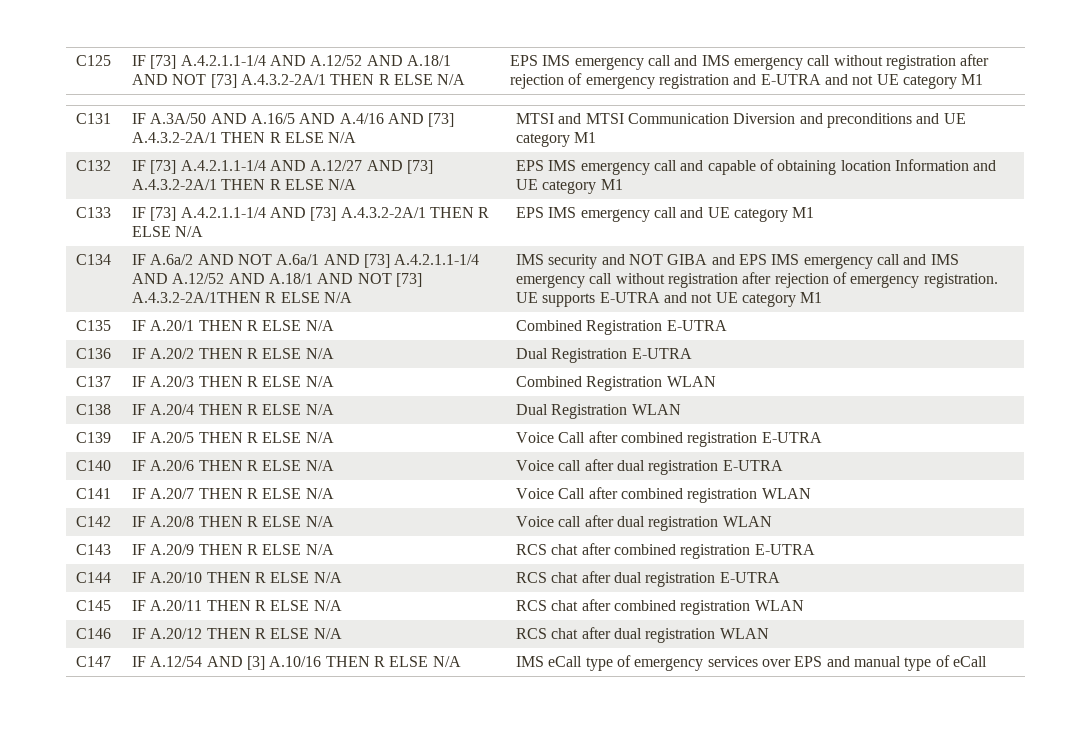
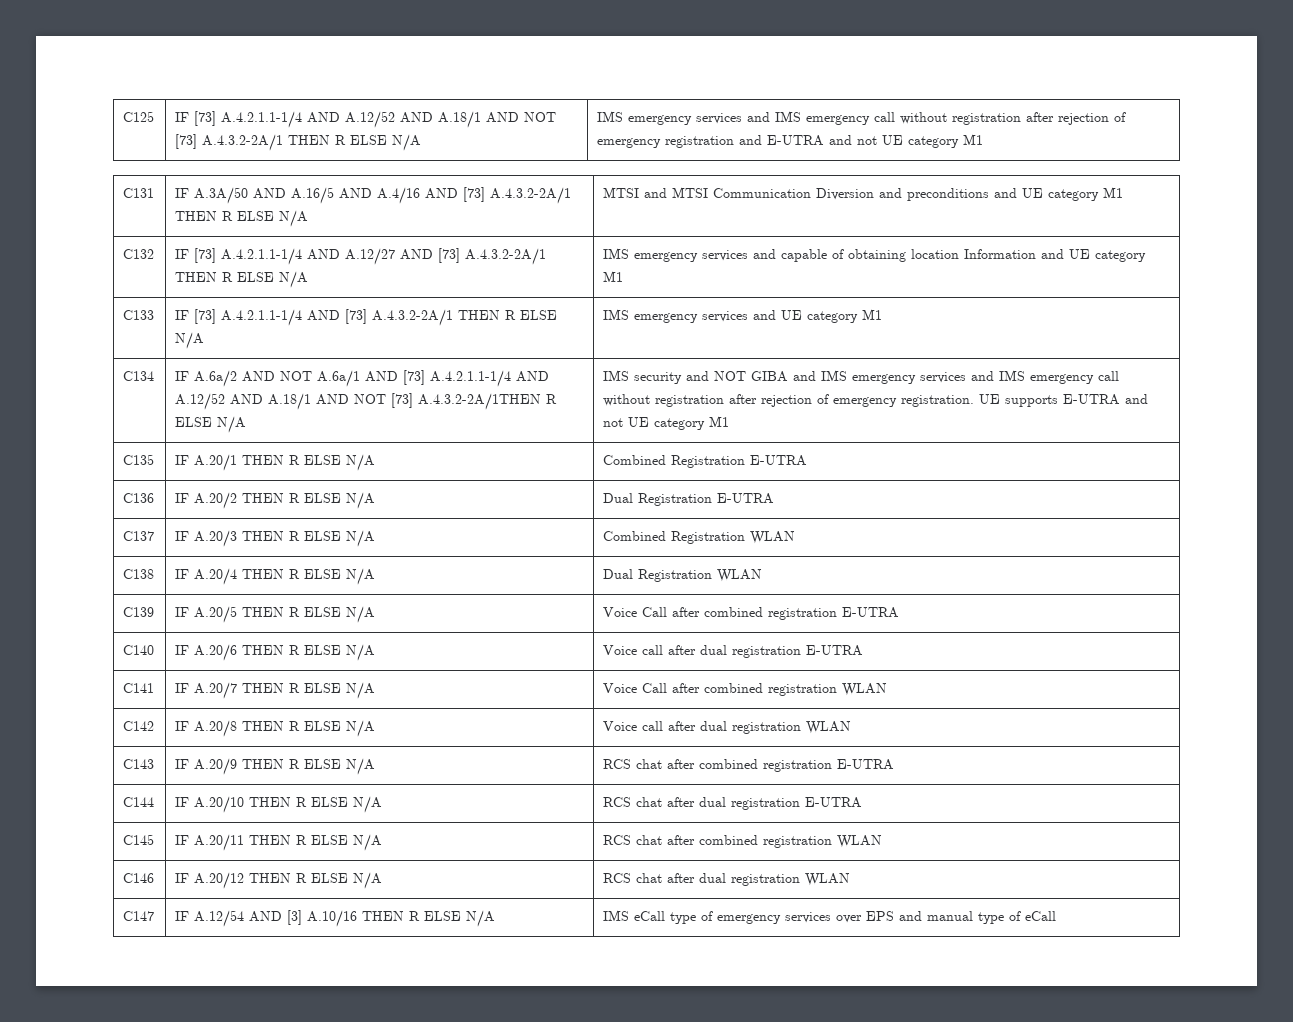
[510,55,672,70] EPS IMS emergency call -> [597,111,743,125] IMS emergency services
[516,160,678,175] EPS IMS emergency call -> [603,248,749,262] IMS emergency services
[516,207,678,222] EPS IMS emergency call -> [603,309,749,323] IMS emergency services
[739,254,901,269] EPS IMS emergency call -> [821,370,967,384] IMS emergency services

